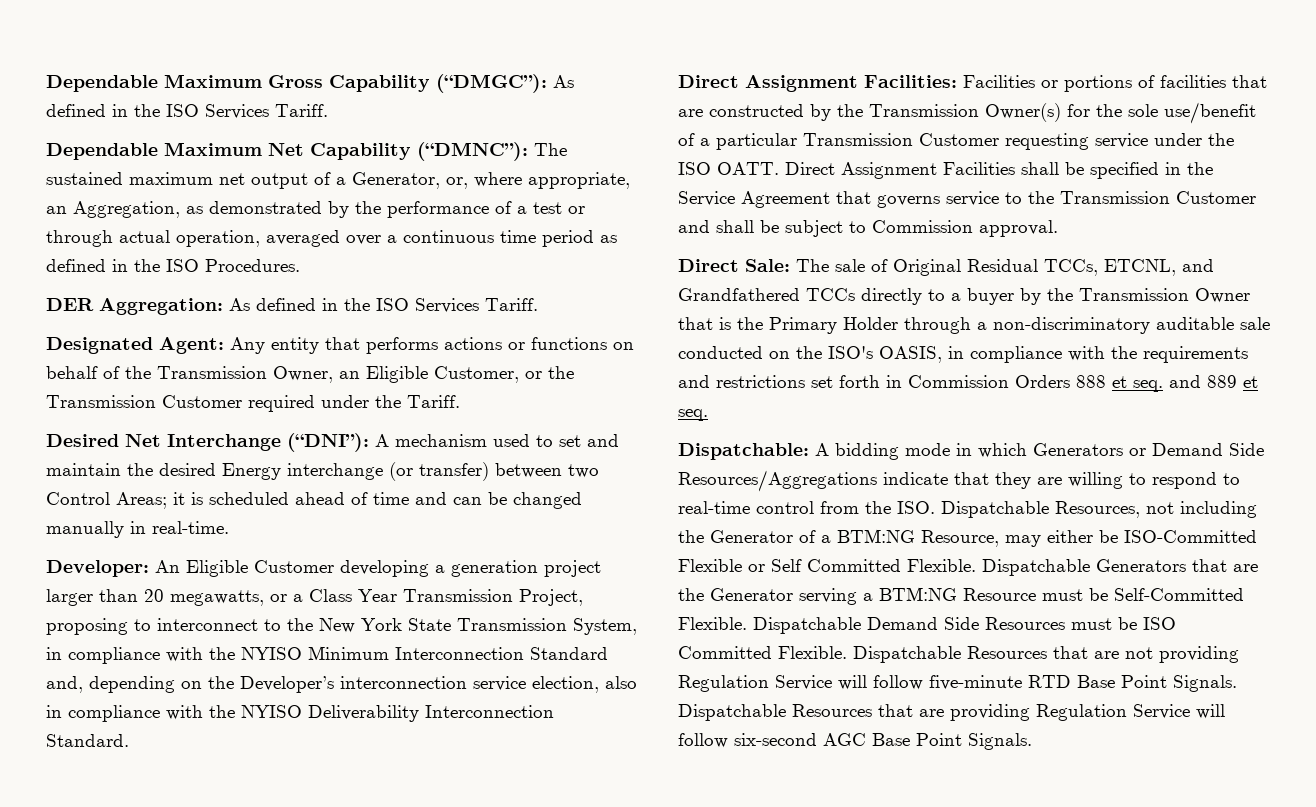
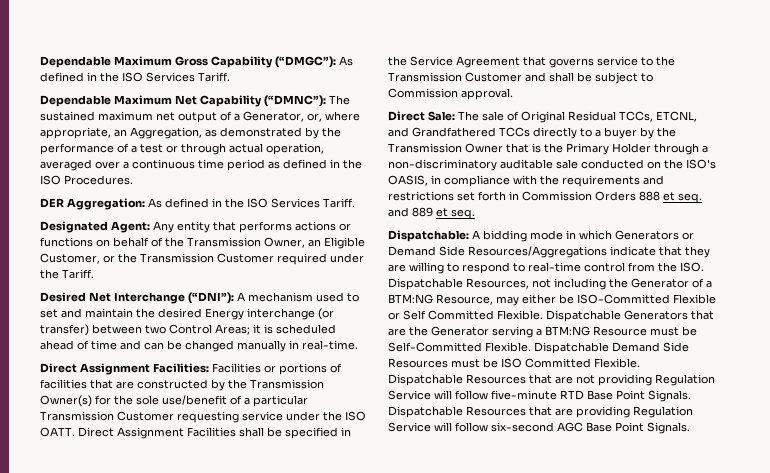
[46,560,601,577] [46,589,583,606] [46,618,637,635] [46,646,608,664] [46,676,637,693] [46,705,554,722] [46,734,129,747] // Developer: An Eligible Customer developing a generation project larger than 20 megawatts, or a Class Year Transmission Project, proposing to interconnect to the New York State Transmission System, in compliance with the NYISO Minimum Interconnection Standard and, depending on the Developer’s interconnection service election, also in compliance with the NYISO Deliverability Interconnection Standard. -> (358, 345) none

